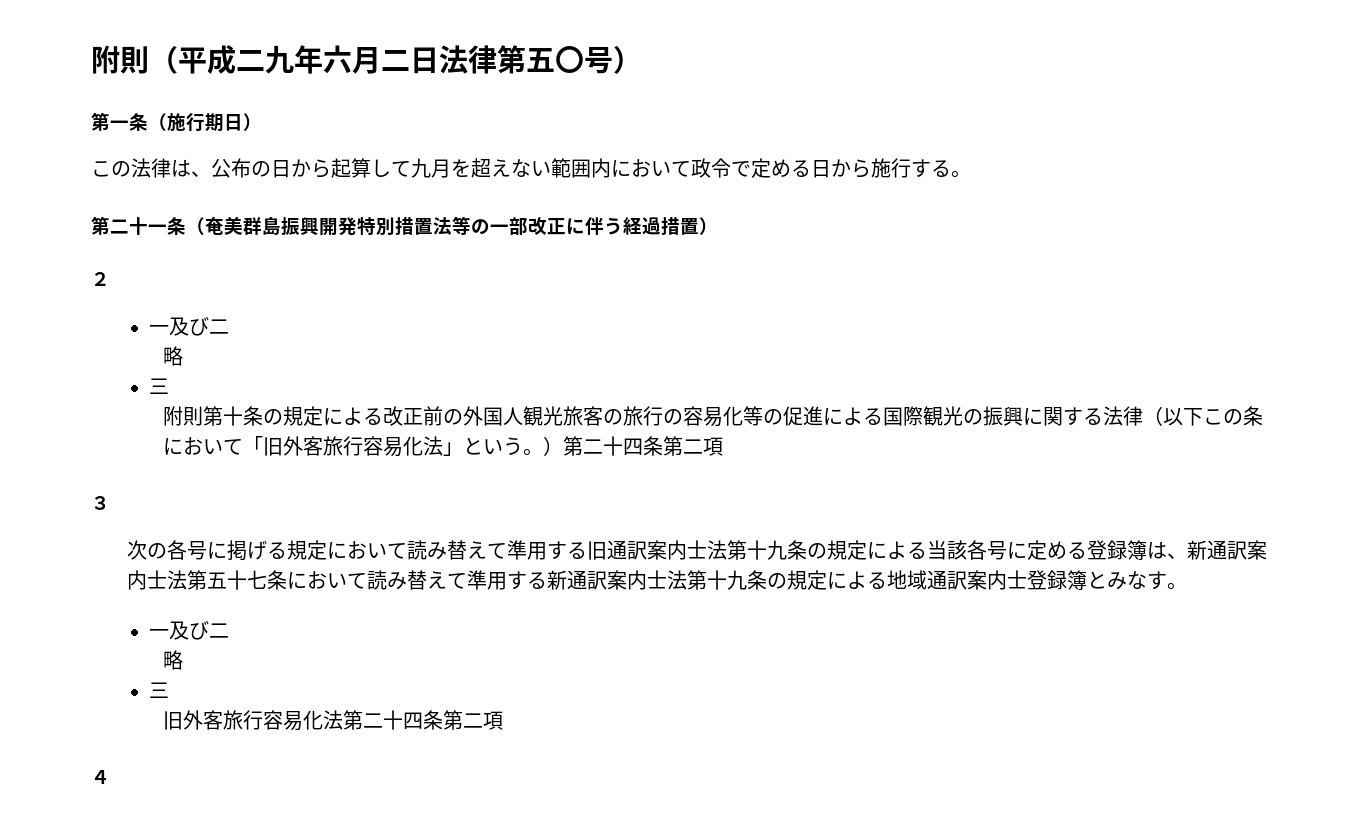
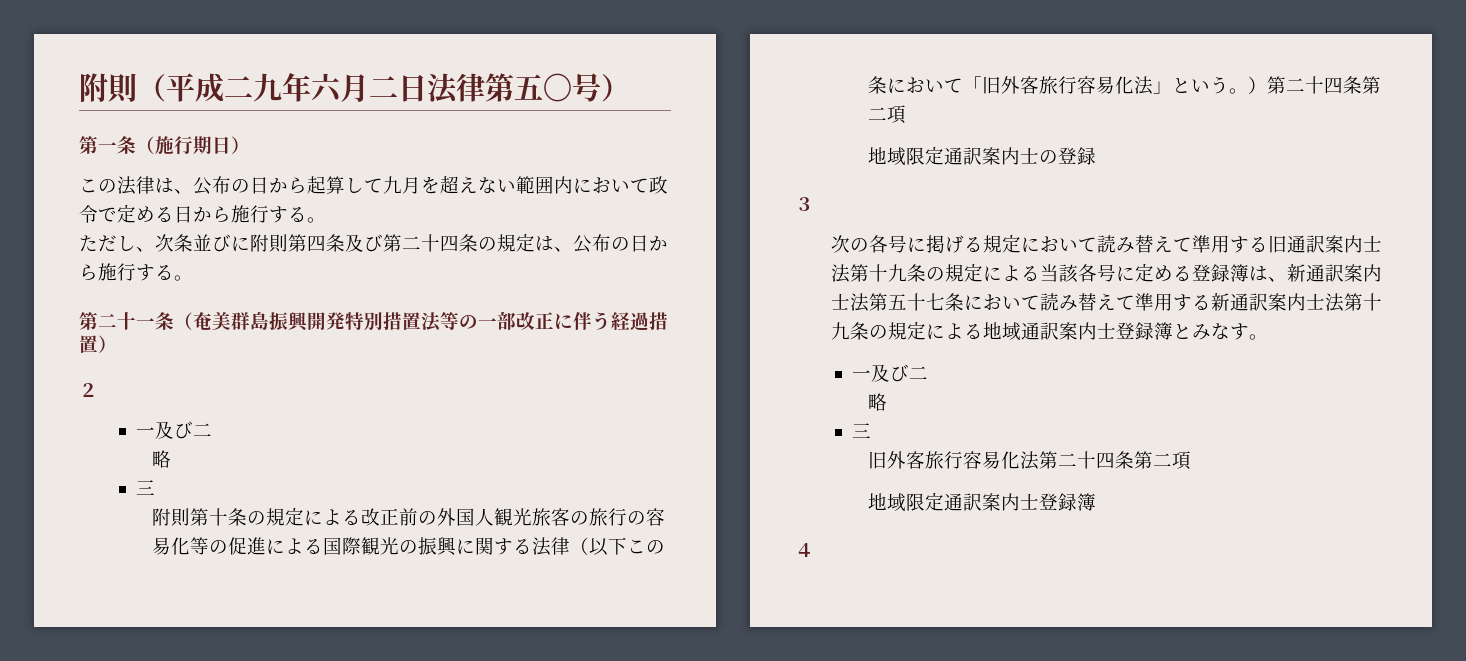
(971, 174) none -> [79,233,668,253] [79,263,193,281] // ただし、次条並びに附則第四条及び第二十四条の規定は、公布の日から施行する。
(723, 446) none -> [867,146,1096,166] // 地域限定通訳案内士の登録
(503, 720) none -> [867,492,1096,512] // 地域限定通訳案内士登録簿

